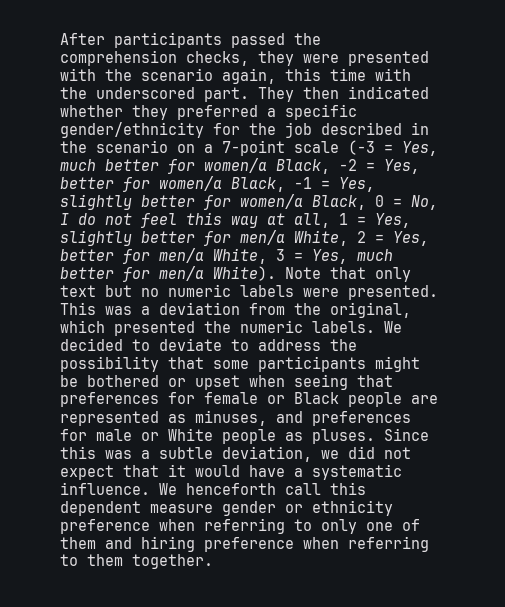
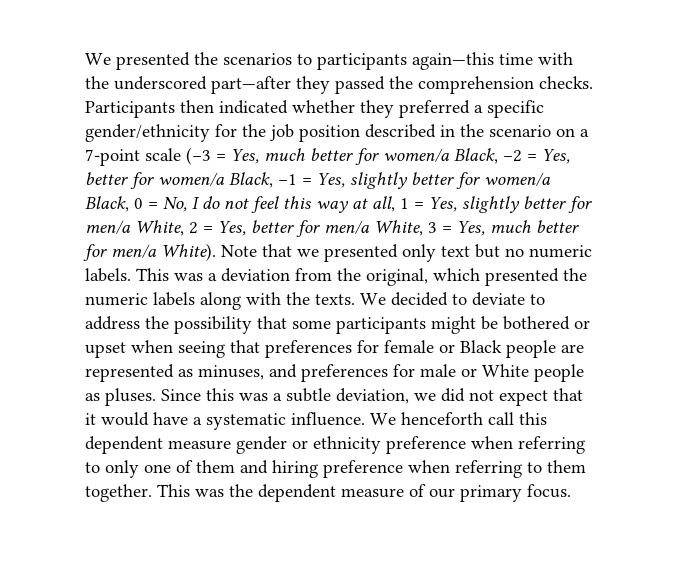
[60,32,321,48] [60,50,429,66] [60,68,411,84] [60,87,294,102] After participants passed the comprehension checks, they were presented with the scenario again, this time with the underscored part. They -> [85,52,573,70] [85,76,593,94] [85,101,175,118] We presented the scenarios to participants again—this time with the underscored part—after they passed the comprehension checks. Participants
(312, 130) none -> [299,125,360,142] position
(366, 273) none -> [297,244,398,262] we presented
[240,285,438,300] labels were presented. -> [85,268,131,282] labels.
[312,321,375,333] labels. -> [153,292,355,310] labels along with the texts.
(213, 561) none -> [157,484,571,502] This was the dependent measure of our primary focus.

